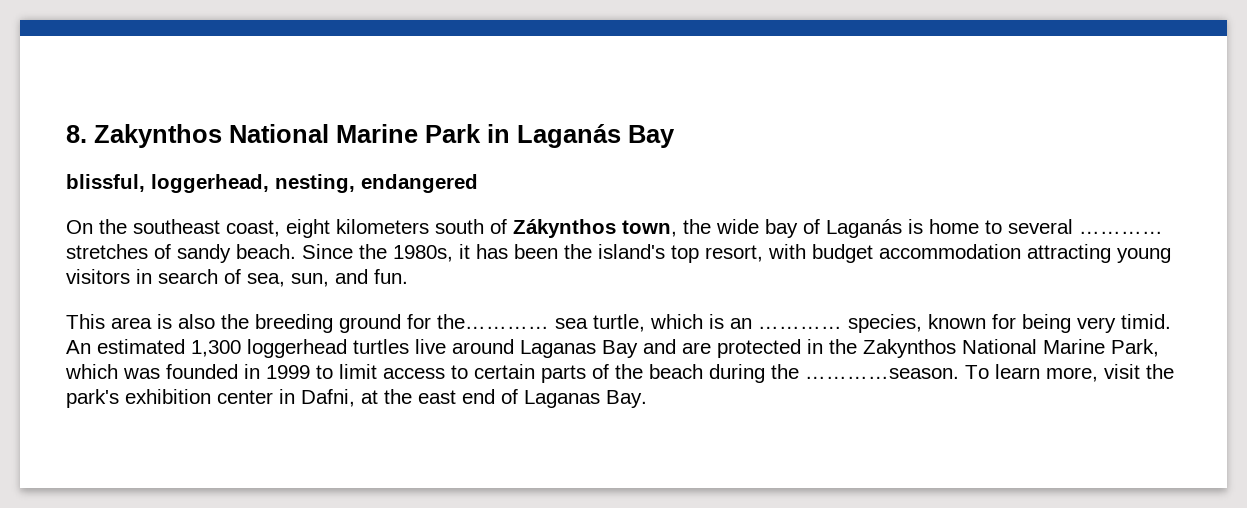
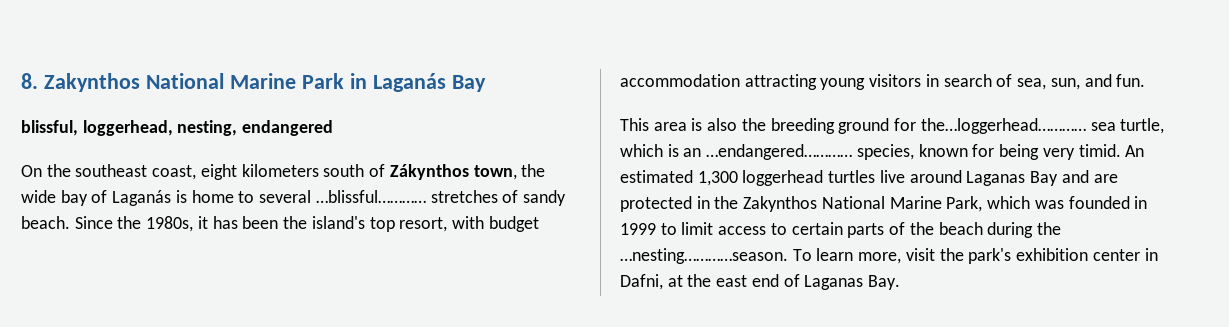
[1079,231,1163,234] ………… -> [315,190,426,203] …blissful…………
[437,314,549,329] the………… -> [920,118,1086,134] the…loggerhead…………
[758,326,842,329] ………… -> [706,144,853,160] …endangered…………
[805,368,959,379] …………season. -> [620,248,788,264] …nesting…………season.

